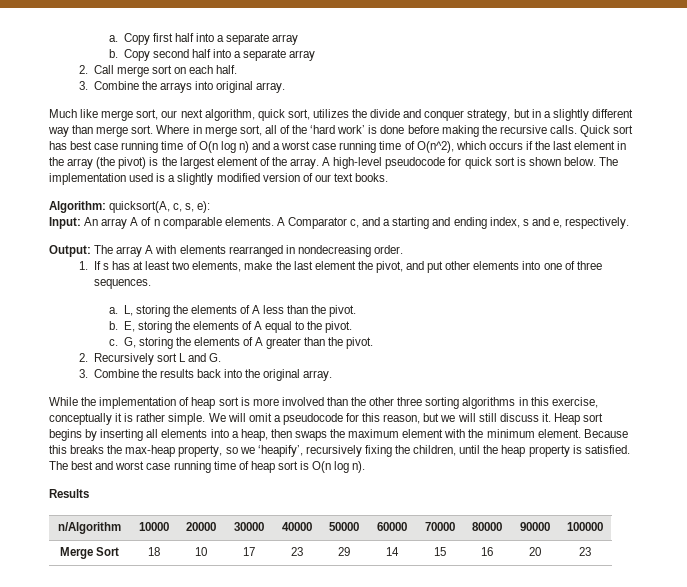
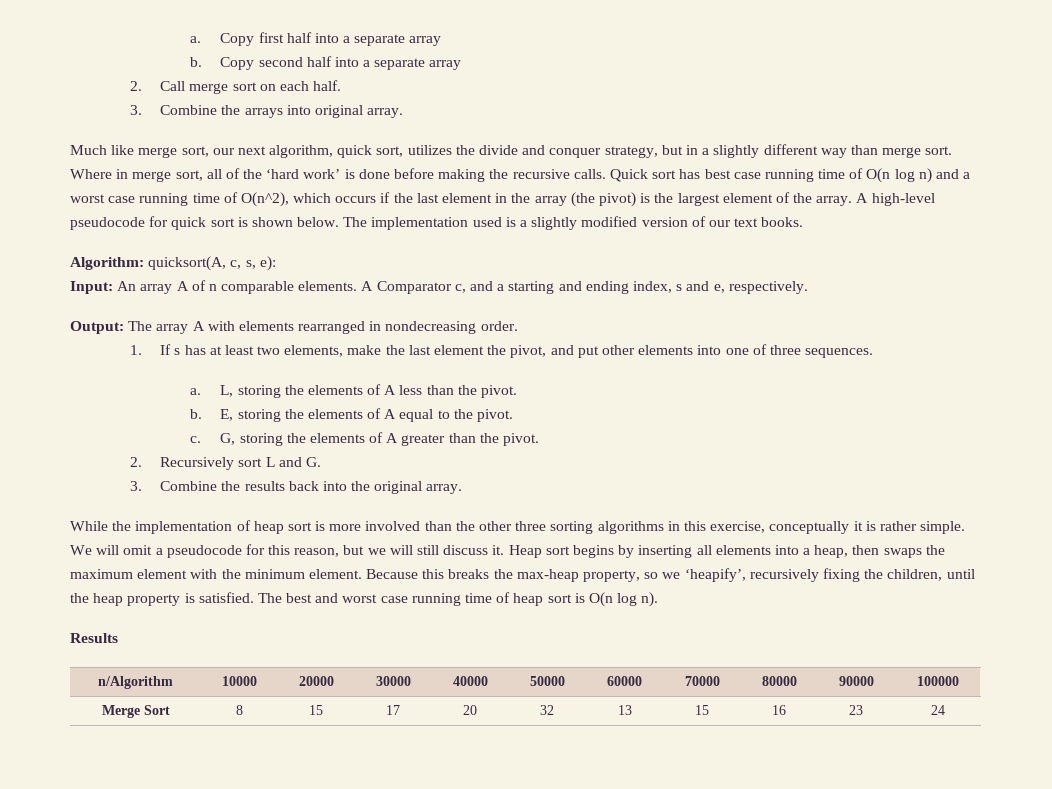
[147,547,160,556] [195,547,207,556] 18 | 10 -> [235,705,243,715] [309,705,323,715] 8 | 15
[290,547,303,556] [338,547,350,556] [385,547,399,556] 23 | 29 | 14 -> [463,705,477,715] [540,705,554,715] [617,705,632,715] 20 | 32 | 13
[528,547,541,556] [579,547,591,556] 20 | 23 -> [849,705,863,715] [930,705,945,715] 23 | 24

